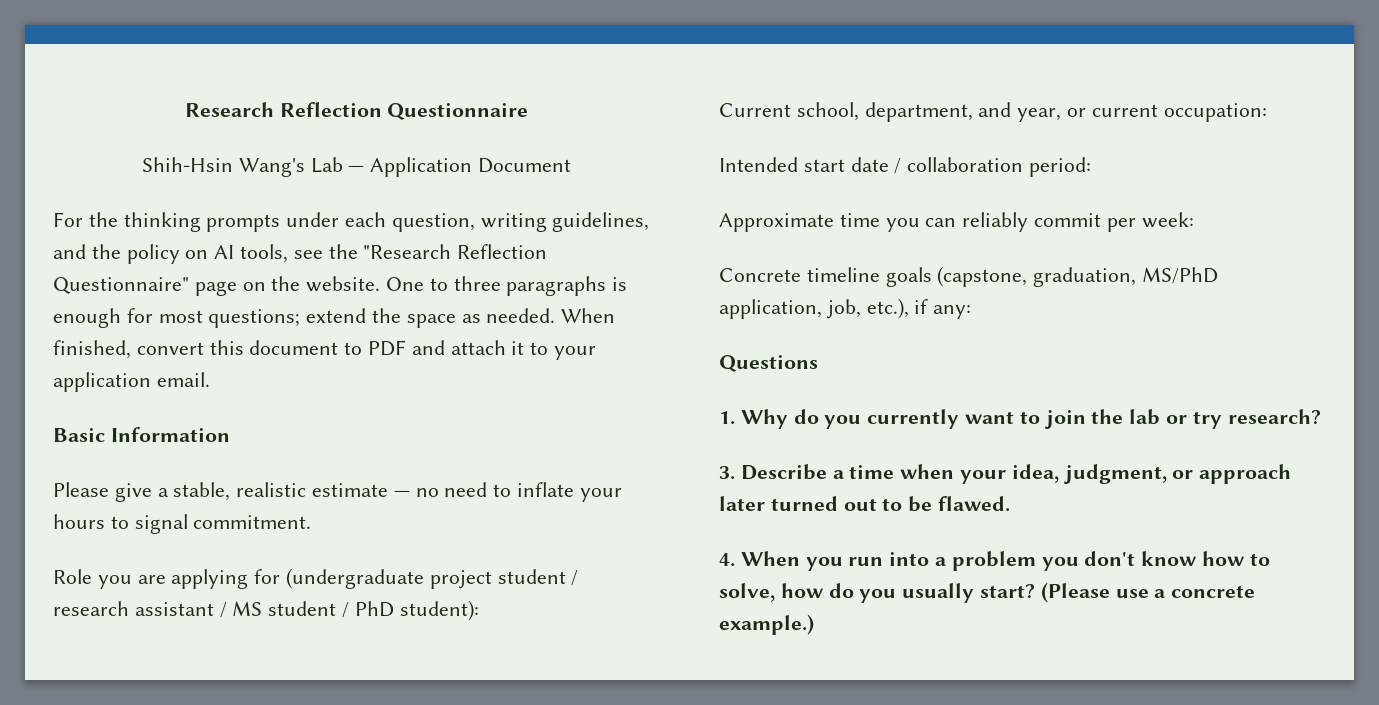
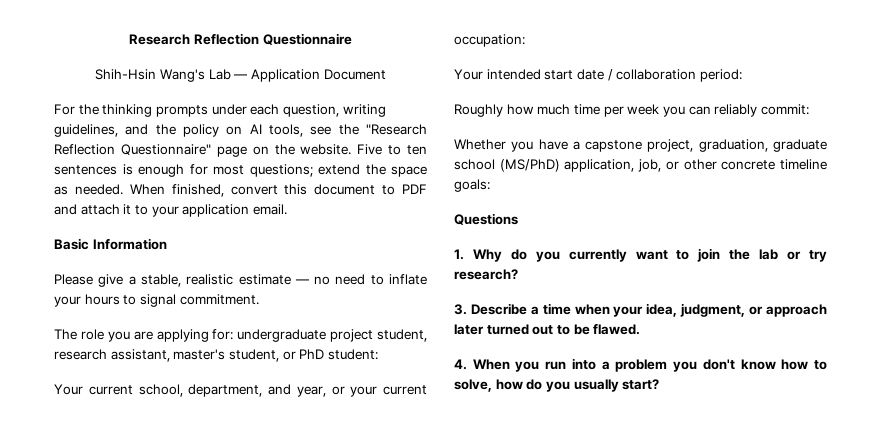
[386,276,607,296] One to three paragraphs -> [357,144,427,155] [54,165,117,175] Five to ten sentences
[53,569,92,584] Role -> [54,329,104,340] The role
[254,568,579,589] [53,600,479,621] [719,103,791,117] for (undergraduate project student / research assistant / MS student / PhD student): // Current -> [212,329,427,342] [54,349,378,362] [54,384,133,395] for: undergraduate project student, research assistant, master's student, or PhD student: // Your current
(1087, 112) none -> [350,386,378,397] your
[719,157,798,172] Intended -> [454,69,541,80] Your intended
[719,212,1194,232] [719,266,1219,287] [719,298,972,319] Approximate time you can reliably commit per week: // Concrete timeline goals (capstone, graduation, MS/PhD application, job, etc.), if any: -> [454,104,809,117] [454,139,827,152] [454,159,827,172] [454,179,490,192] Roughly how much time per week you can reliably commit: // Whether you have a capstone project, graduation, graduate school (MS/PhD) application, job, or other concrete timeline goals:
[1040,582,1256,603] [719,614,814,635] (Please use a concrete example.) -> (660, 384) none

